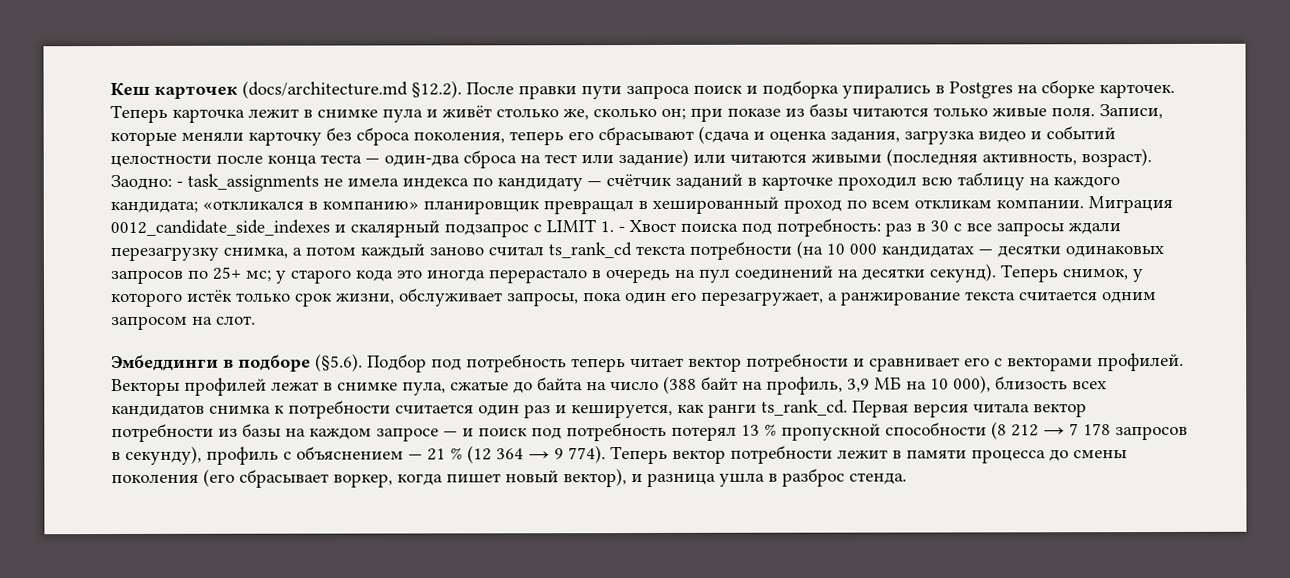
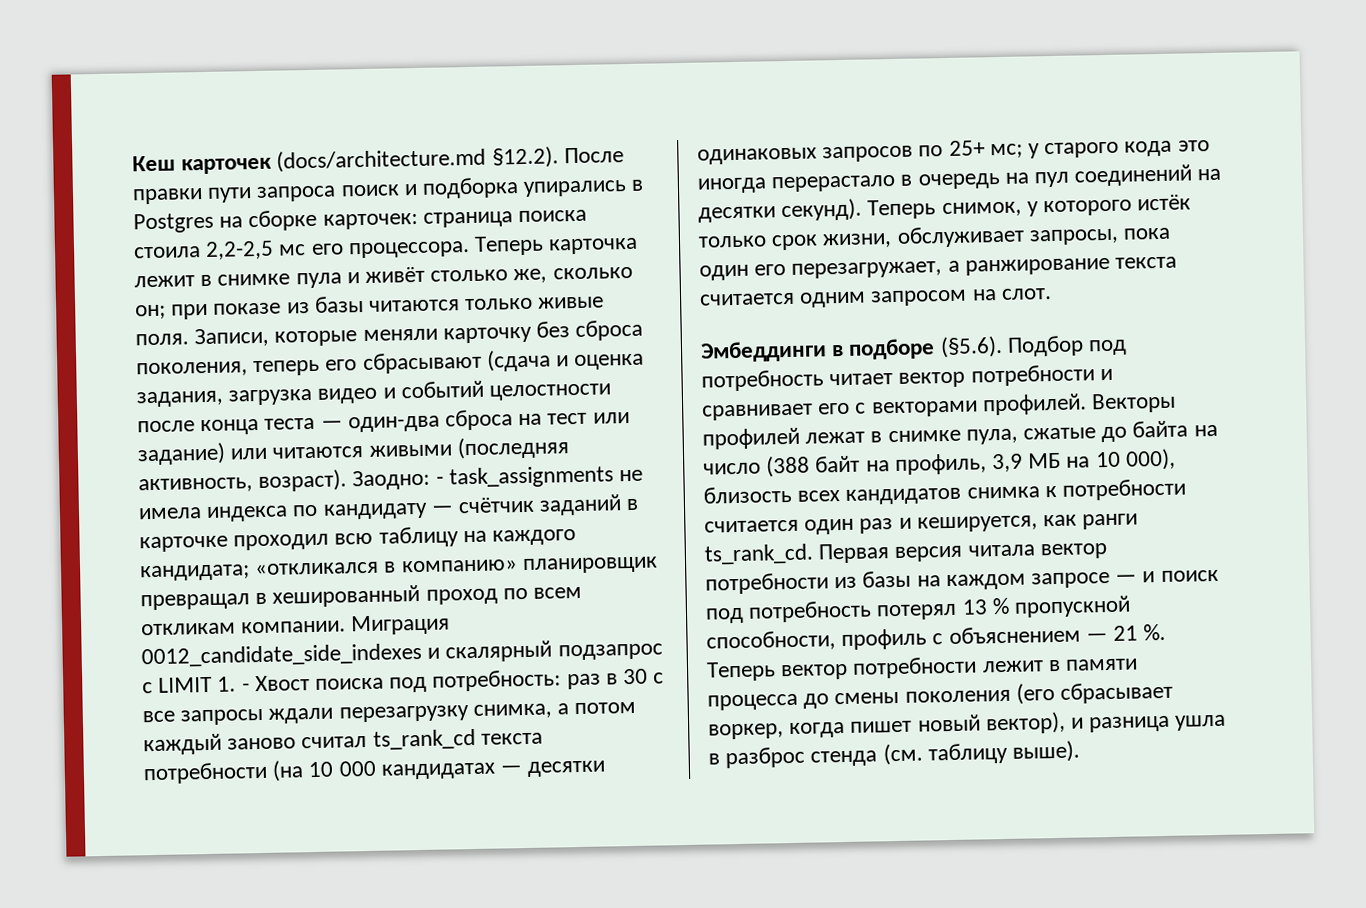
[1099,83,1175,99] карточек. -> [322,209,588,230] [134,240,470,260] карточек: страница поиска стоила 2,2-2,5 мс его процессора.
[571,358,626,373] теперь -> (824, 380) none
[885,421,1188,441] [111,445,202,465] способности (8 212 → 7 178 запросов в секунду), -> [706,630,836,652] способности,
[450,445,606,464] % (12 364 → 9 774). -> [1143,623,1167,641] %.
[849,472,907,485] стенда. -> [810,740,1081,767] стенда (см. таблицу выше).

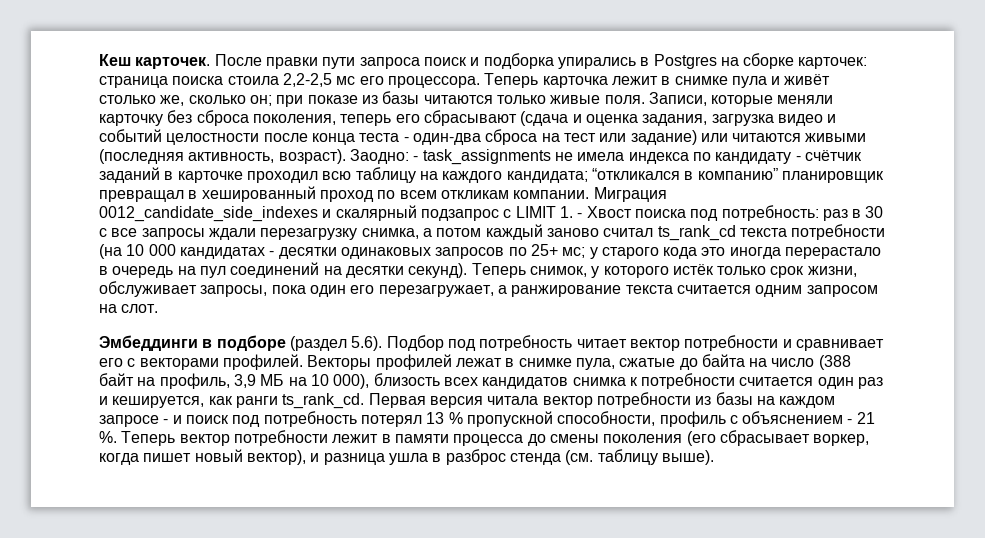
[181,146,559,175] карточек (docs/architecture.md §12.2). -> [135,57,211,69] карточек.
[320,420,343,429] — -> [403,137,409,142] -
[430,505,454,514] — -> [795,156,801,161] -
[254,559,518,576] «откликался в компанию» -> [591,168,778,180] “откликался в компанию”
[500,765,523,774] — -> [269,251,275,256] -
[939,335,1003,359] (§5.6). -> [289,336,383,351] (раздел 5.6).
[1115,574,1138,583] — -> [163,419,169,424] -
[1085,633,1108,642] — -> [847,419,853,424] -

